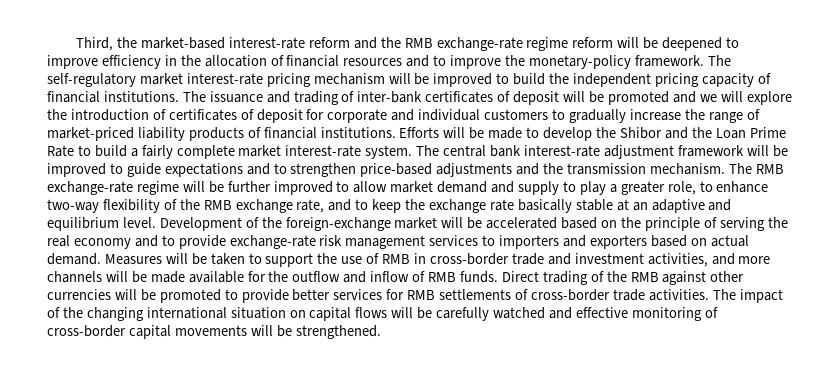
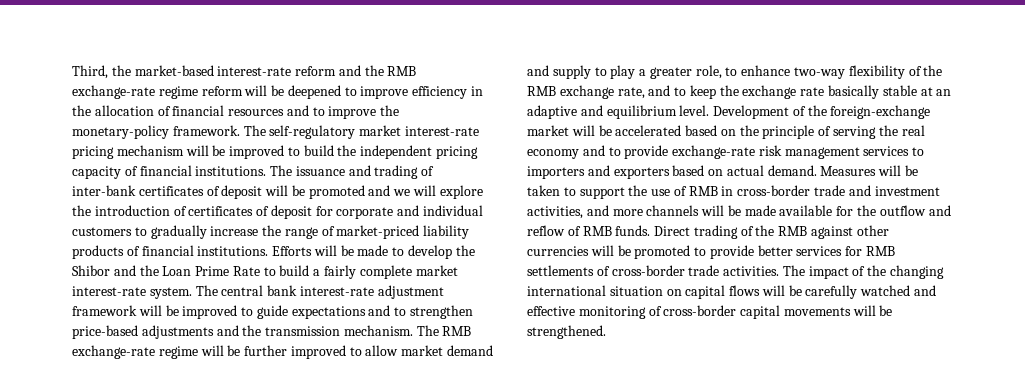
[370,271,410,282] inflow -> [527,225,565,236] reflow

